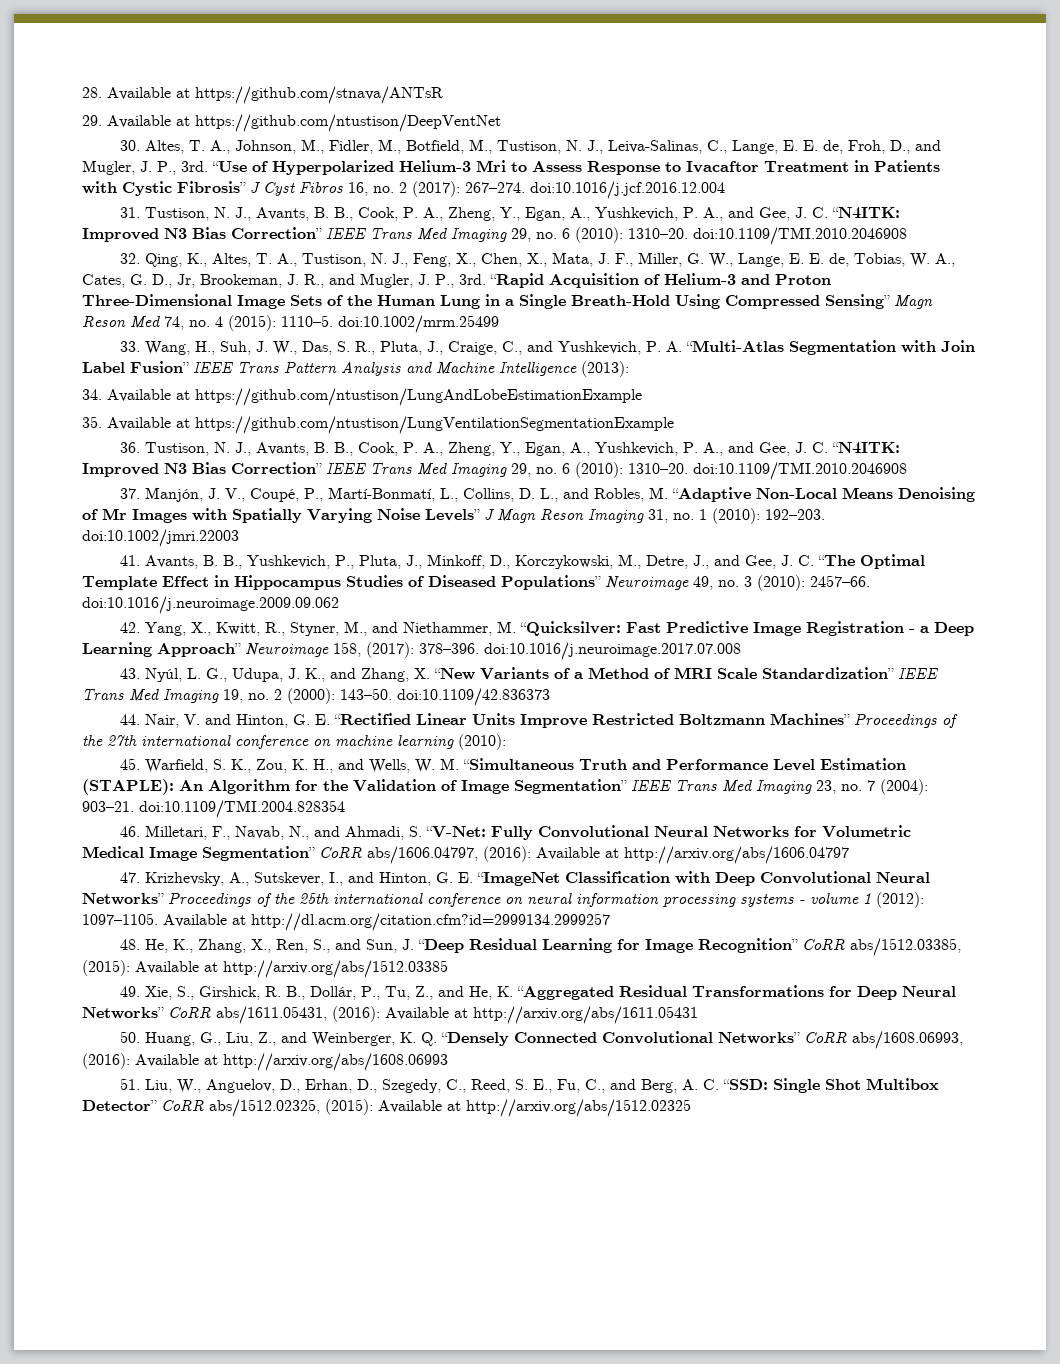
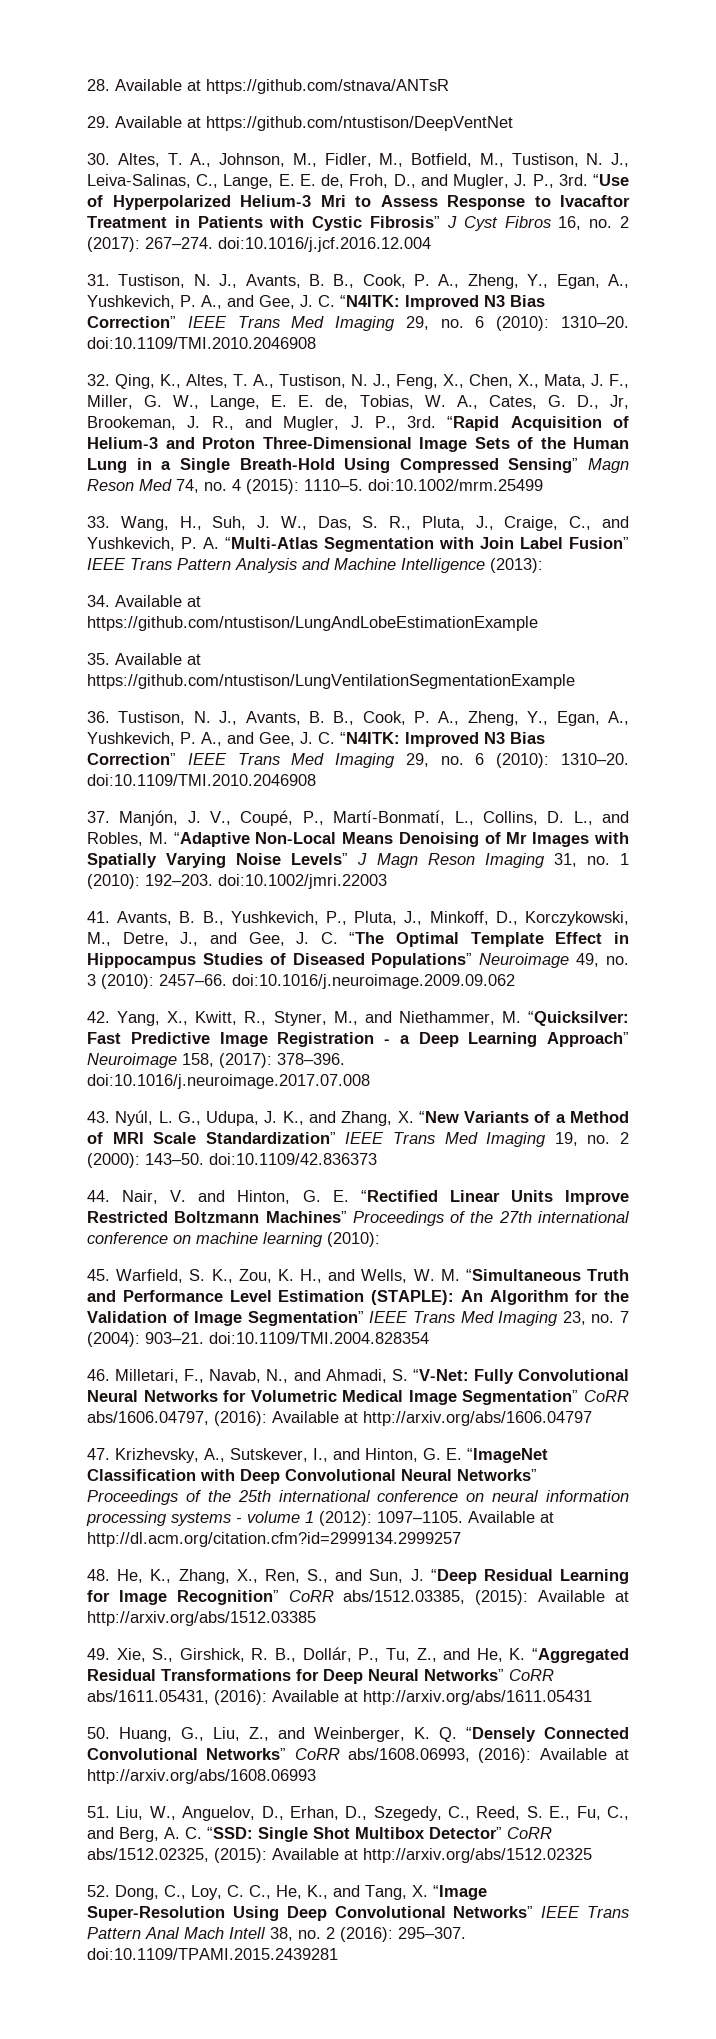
(691, 1108) none -> [87,1885,487,1900] [87,1906,629,1921] [87,1927,466,1942] [87,1948,338,1960] // 52. Dong, C., Loy, C. C., He, K., and Tang, X. “Image Super-Resolution Using Deep Convolutional Networks” IEEE Trans Pattern Anal Mach Intell 38, no. 2 (2016): 295–307. doi:10.1109/TPAMI.2015.2439281

